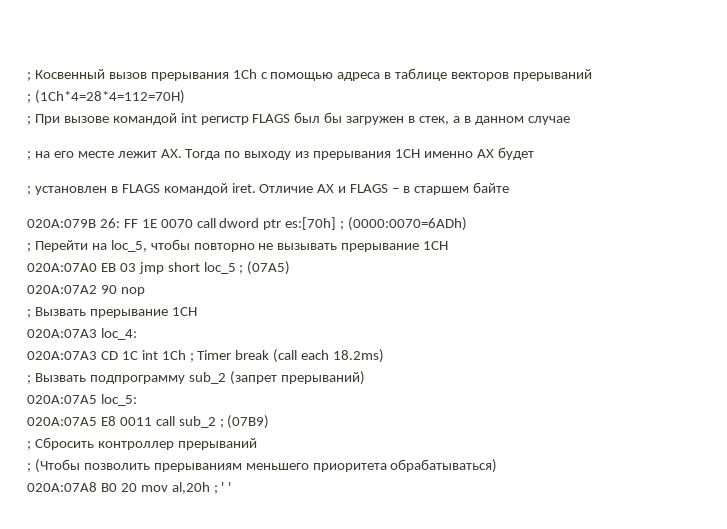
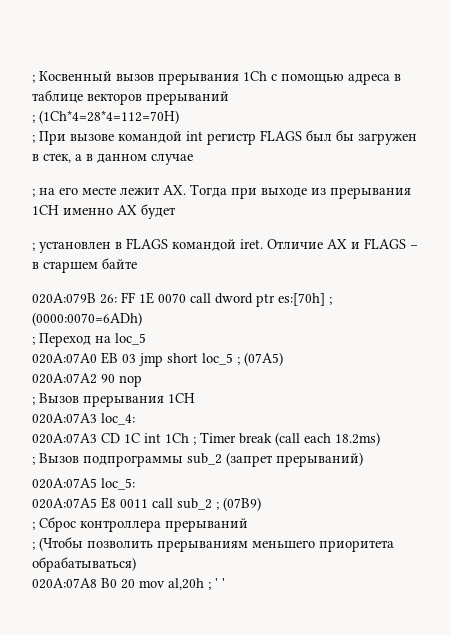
[224,151,292,160] по выходу -> [231,187,307,199] при выходе
[34,239,449,252] Перейти на loc_5, чтобы повторно не вызывать прерывание 1CH -> [39,333,146,347] Переход на loc_5
[34,307,168,318] Вызвать прерывание -> [39,393,164,407] Вызов прерывания
[34,373,185,384] Вызвать подпрограмму -> [39,453,183,467] Вызов подпрограммы
[34,437,174,450] Сбросить контроллер -> [39,517,161,532] Сброс контроллера

